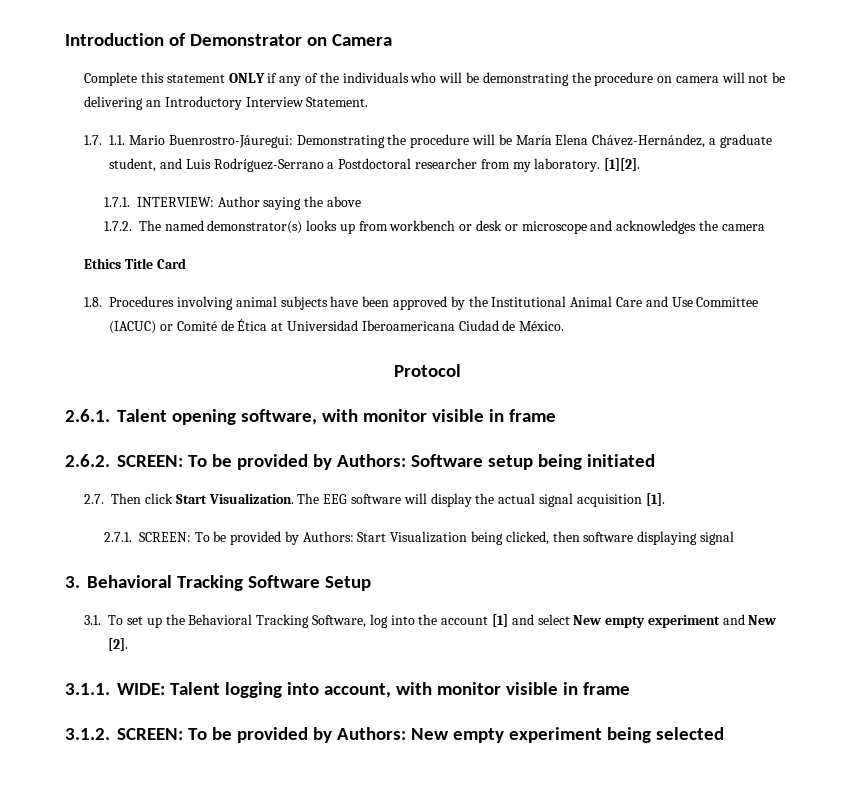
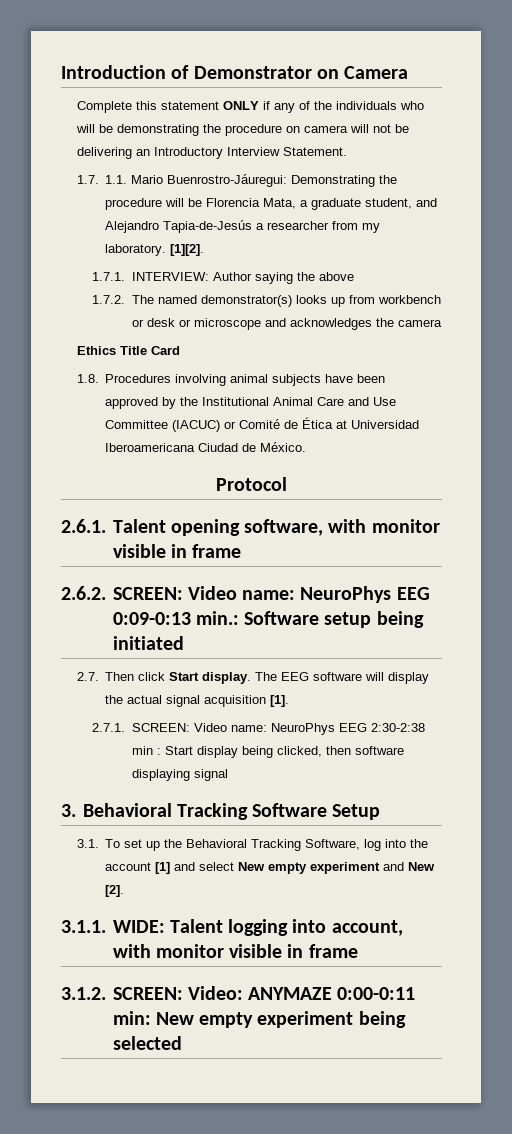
[515,134,706,148] María Elena Chávez-Hernández, -> [206,198,297,209] Florencia Mata,
[185,158,412,172] Luis Rodríguez-Serrano a Postdoctoral -> [105,220,265,233] Alejandro Tapia-de-Jesús a
[187,454,406,470] To be provided by Authors: -> [187,586,430,603] [112,611,239,625] Video name: NeuroPhys EEG 0:09-0:13 min.:
[208,493,294,504] Visualization. -> [202,672,252,684] display.
[194,531,468,545] To be provided by Authors: Start Visualization -> [193,723,425,735] [131,746,238,758] Video name: NeuroPhys EEG 2:30-2:38 min : Start display
[187,727,406,743] To be provided by Authors: -> [187,986,416,1000] [112,1011,151,1025] Video: ANYMAZE 0:00-0:11 min:

